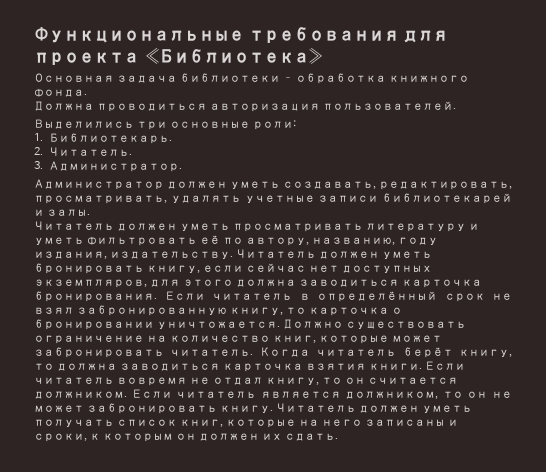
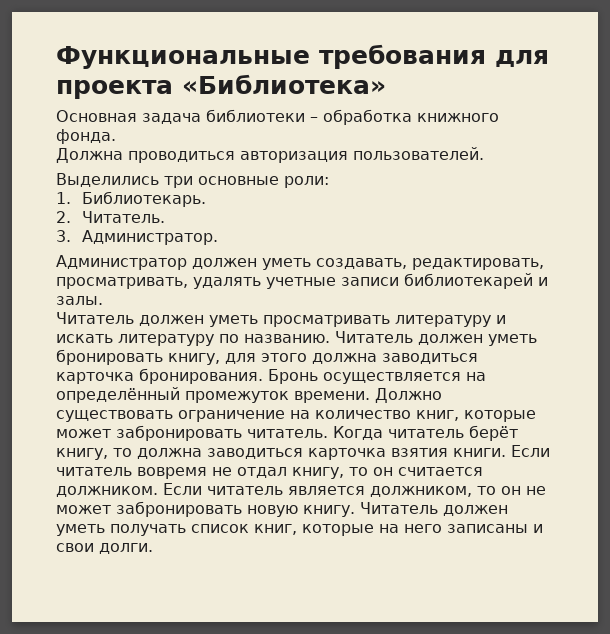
[34,235,438,246] [34,251,233,259] уметь фильтровать её по автору, названию, году издания, издательству. -> [56,334,330,346] искать литературу по названию.
[202,263,432,273] [34,279,147,288] если сейчас нет доступных экземпляров, -> (220, 359) none
[164,291,512,302] [34,305,402,316] [34,319,280,330] Если читатель в определённый срок не взял забронированную книгу, то карточка о бронировании уничтожается. -> [268,369,486,384] [56,387,370,403] Бронь осуществляется на определённый промежуток времени.
(217, 408) none -> [247,505,298,517] новую
[34,433,338,442] сроки, к которым он должен их сдать. -> [56,543,153,554] свои долги.

